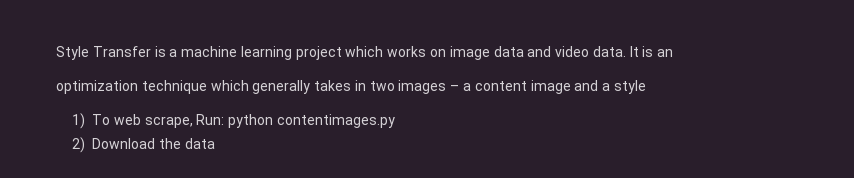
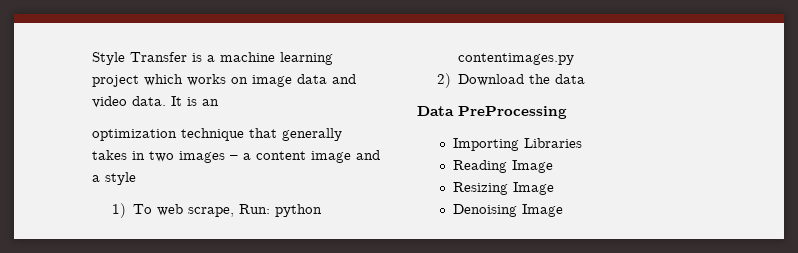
[210,80,249,91] which -> [249,128,277,138] that
(215, 143) none -> [417,106,567,119] [452,138,582,151] [452,160,553,173] [452,182,554,195] [452,204,563,217] // Data PreProcessing // Importing Libraries // Reading Image // Resizing Image // Denoising Image

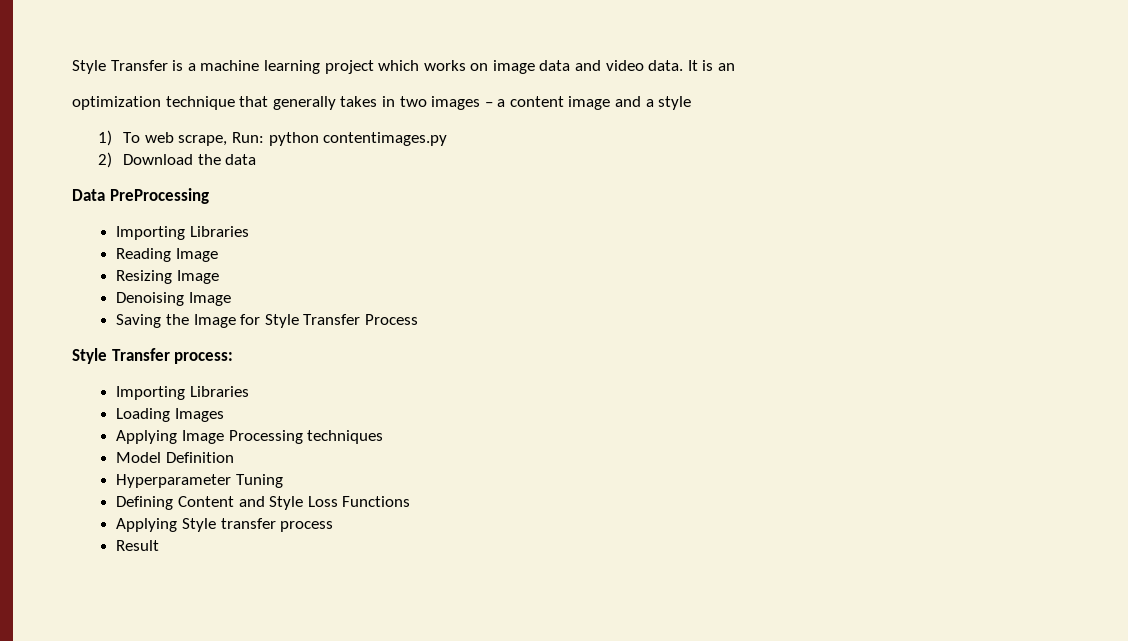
(563, 210) none -> [116,314,418,328] [72,348,234,364] [116,386,249,400] [116,408,224,422] [116,430,384,444] [116,452,234,463] [116,474,283,488] [116,496,411,510] [116,518,334,532] [116,540,160,551] // Saving the Image for Style Transfer Process // Style Transfer process: // Importing Libraries // Loading Images // Applying Image Processing techniques // Model Definition // Hyperparameter Tuning // Defining Content and Style Loss Functions // Applying Style transfer process // Result

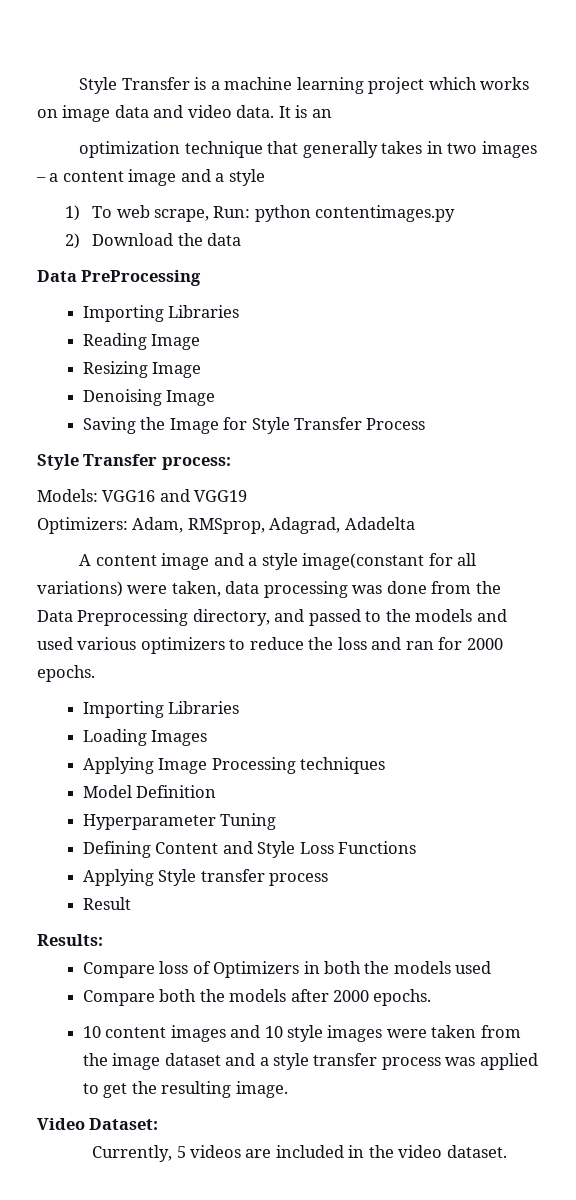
(234, 358) none -> [37,489,248,502] [37,517,415,534] [79,553,476,570] [37,581,501,598] [37,609,507,626] [37,637,503,654] [37,665,95,682] // Models: VGG16 and VGG19 // Optimizers: Adam, RMSprop, Adagrad, Adadelta // A content image and a style image(constant for all variations) were taken, data processing was done from the Data Preprocessing directory, and passed to the models and used various optimizers to reduce the loss and ran for 2000 epochs.
(160, 545) none -> [37,934,103,946] [82,961,492,978] [82,989,432,1006] [82,1025,521,1042] [82,1053,538,1070] [82,1081,288,1098] [37,1118,159,1130] [92,1145,507,1162] // Results: // Compare loss of Optimizers in both the models used // Compare both the models after 2000 epochs. // 10 content images and 10 style images were taken from the image dataset and a style transfer process was applied to get the resulting image. // Video Dataset: // Currently, 5 videos are included in the video dataset.

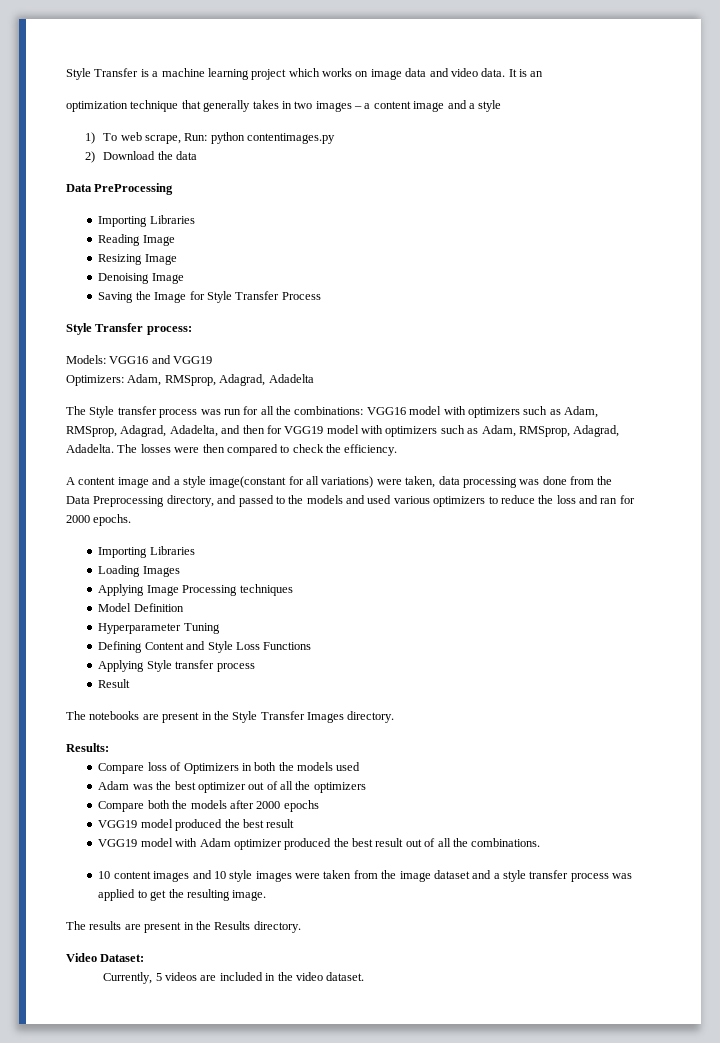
(415, 523) none -> [66,406,598,418] [66,425,620,437] [66,444,398,456] // The Style transfer process was run for all the combinations: VGG16 model with optimizers such as Adam, RMSprop, Adagrad, Adadelta, and then for VGG19 model with optimizers such as Adam, RMSprop, Adagrad, Adadelta. The losses were then compared to check the efficiency.
(131, 903) none -> [66,711,395,723] // The notebooks are present in the Style Transfer Images directory.
(492, 967) none -> [98,781,366,793] // Adam was the best optimizer out of all the optimizers
[373,989,432,1006] epochs. -> [283,800,319,812] [98,819,295,831] [98,838,541,850] epochs // VGG19 model produced the best result // VGG19 model with Adam optimizer produced the best result out of all the combinations.
(288, 1089) none -> [66,921,301,933] // The results are present in the Results directory.

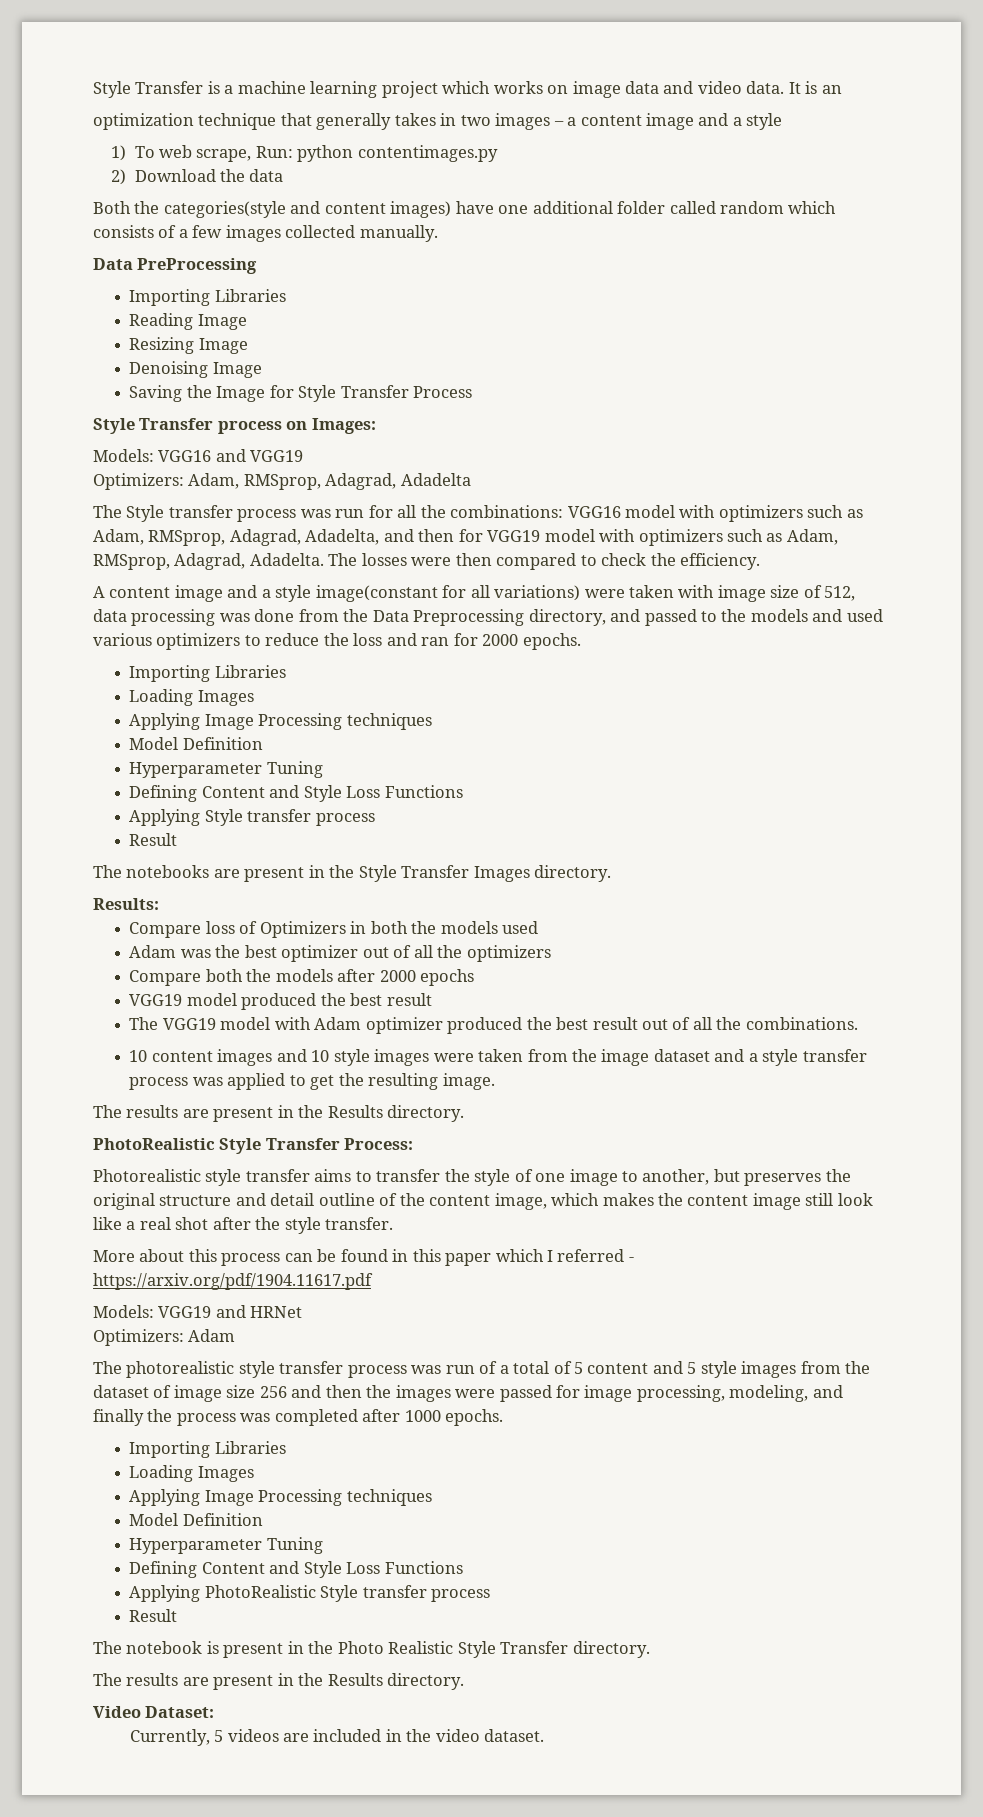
(198, 155) none -> [93,201,837,218] [93,225,438,242] // Both the categories(style and content images) have one additional folder called random which consists of a few images collected manually.
[146,326,192,335] process: -> [217,418,376,434] process on Images:
[405,476,436,488] taken, -> [629,585,856,602] taken with image size of 512,
(295, 823) none -> [129,1017,159,1030] The
(301, 927) none -> [93,1138,414,1154] [93,1169,851,1186] [93,1193,873,1210] [93,1217,394,1234] [93,1249,634,1266] [93,1273,373,1290] [93,1305,303,1318] [93,1329,236,1346] [93,1361,871,1378] [93,1385,843,1402] [93,1409,504,1426] [129,1441,286,1458] [129,1465,254,1482] [129,1489,432,1506] [129,1513,263,1526] [129,1537,323,1554] [129,1561,463,1578] [129,1585,491,1602] [129,1609,178,1622] [93,1641,650,1658] [93,1673,465,1690] // PhotoRealistic Style Transfer Process: // Photorealistic style transfer aims to transfer the style of one image to another, but preserves the original structure and detail outline of the content image, which makes the content image still look like a real shot after the style transfer. // More about this process can be found in this paper which I referred - https://arxiv.org/pdf/1904.11617.pdf // Models: VGG19 and HRNet // Optimizers: Adam // The photorealistic style transfer process was run of a total of 5 content and 5 style images from the dataset of image size 256 and then the images were passed for image processing, modeling, and finally the process was completed after 1000 epochs. // Importing Libraries // Loading Images // Applying Image Processing techniques // Model Definition // Hyperparameter Tuning // Defining Content and Style Loss Functions // Applying PhotoRealistic Style transfer process // Result // The notebook is present in the Photo Realistic Style Transfer directory. // The results are present in the Results directory.

